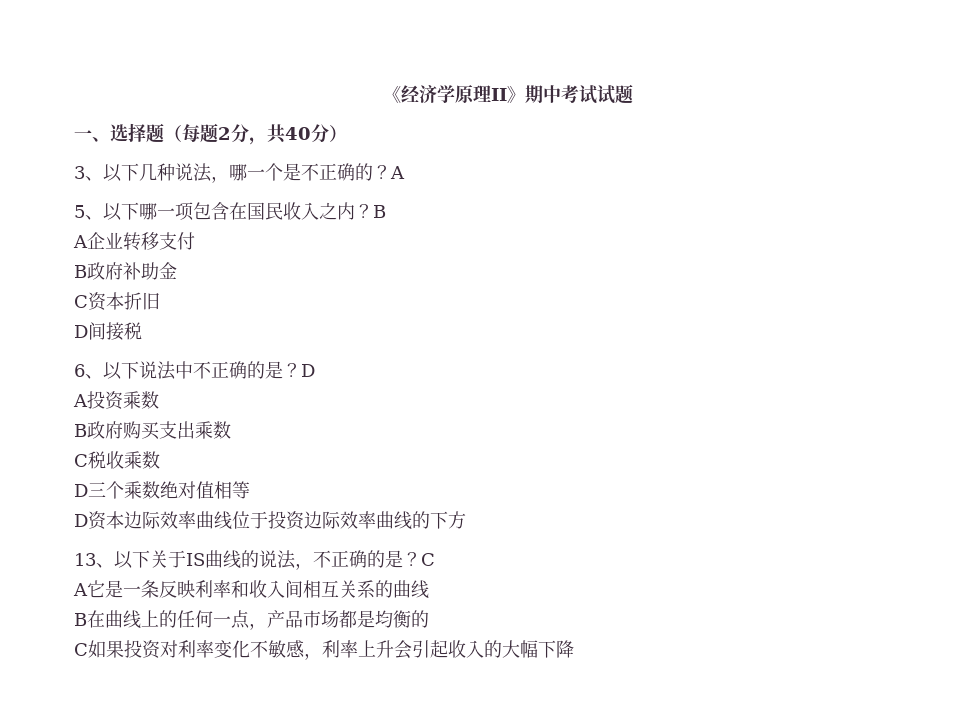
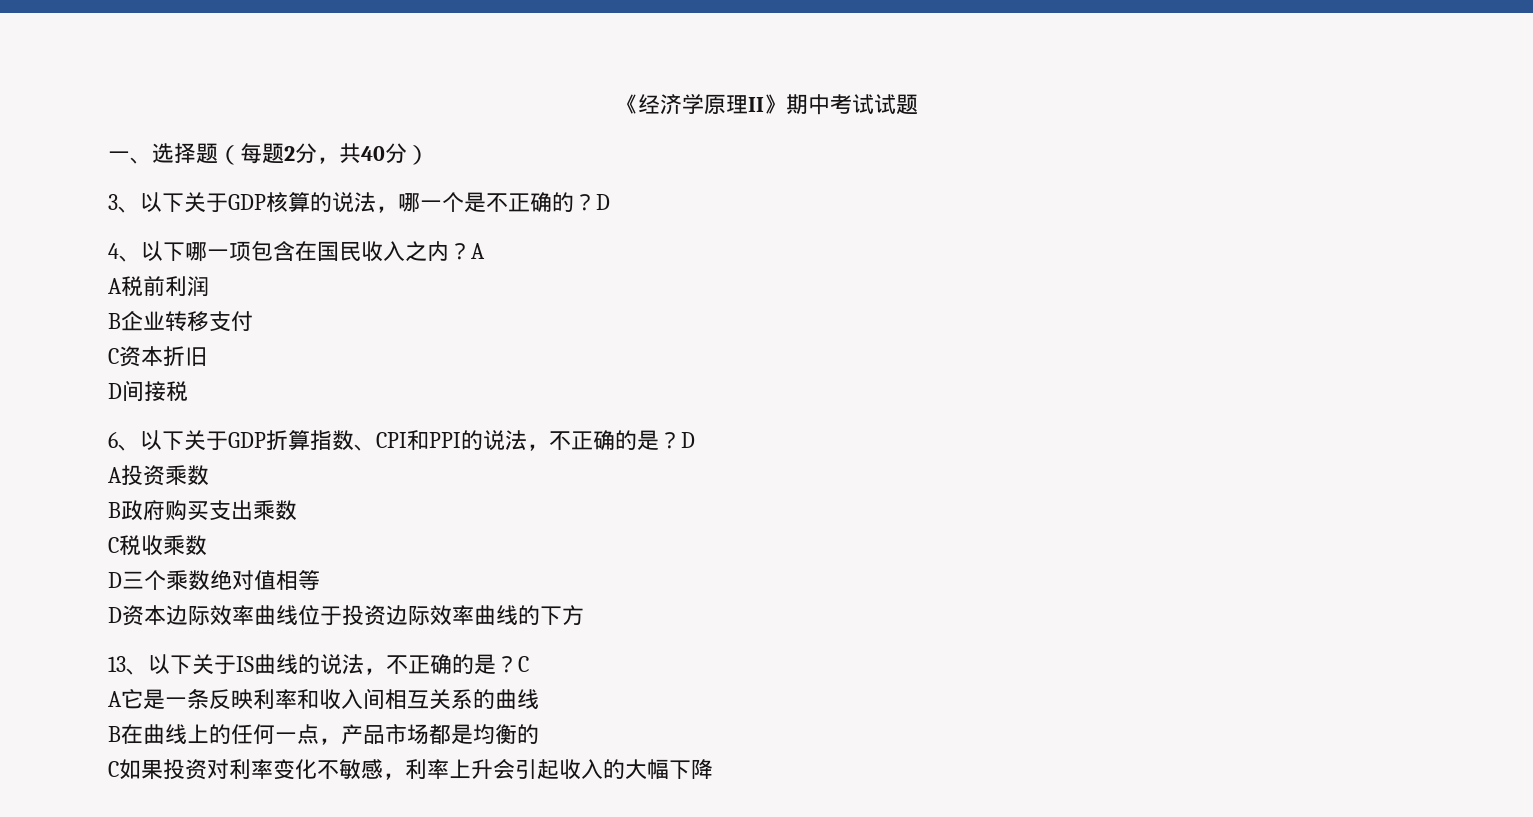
[139,163,175,181] 几种 -> [184,192,332,213] 关于GDP核算的
[390,166,405,179] [74,205,85,218] A // 5 -> [596,194,610,210] [108,243,119,259] D // 4
[373,205,386,218] [73,235,88,248] B // A -> [471,243,485,259] [108,275,209,297] [108,313,121,329] A // A税前利润 // B
[74,262,177,280] // B政府补助金 -> (253, 321) none
[139,361,193,380] 说法中 -> [184,430,549,451] 关于GDP折算指数、CPI和PPI的说法，

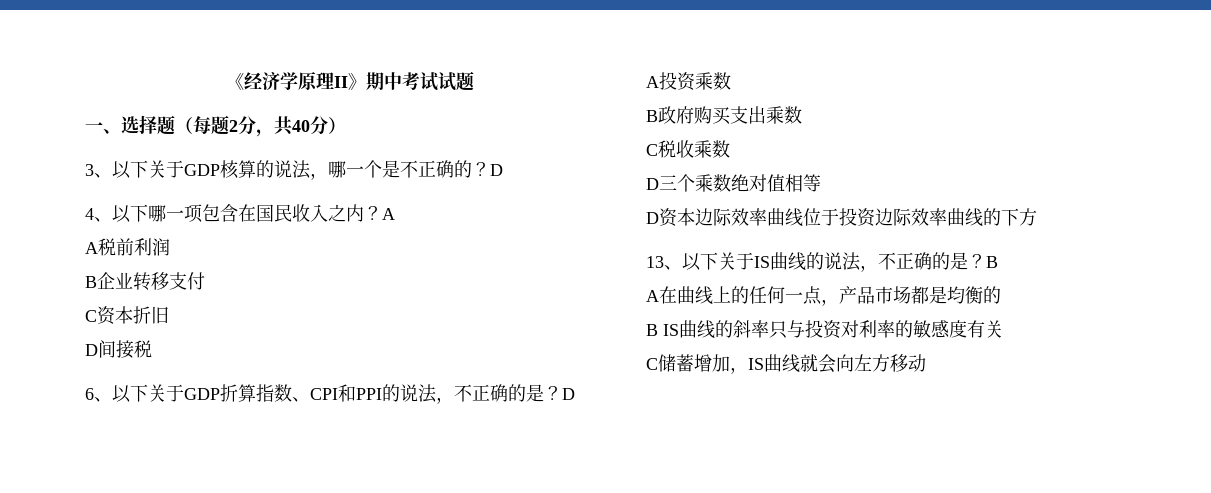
[518,656,529,672] [108,688,539,710] [108,726,121,742] C // A它是一条反映利率和收入间相互关系的曲线 // B -> [986,256,998,268] [646,290,659,302] B // A
[108,759,713,780] C如果投资对利率变化不敏感，利率上升会引起收入的大幅下降 -> [646,320,1003,339] [646,354,926,374] B IS曲线的斜率只与投资对利率的敏感度有关 // C储蓄增加，IS曲线就会向左方移动

